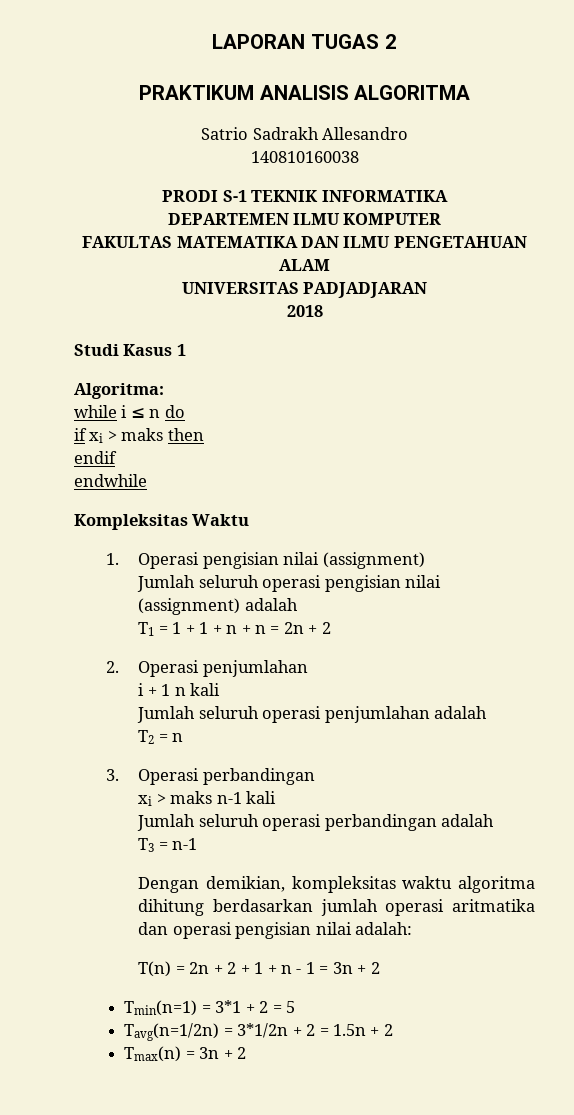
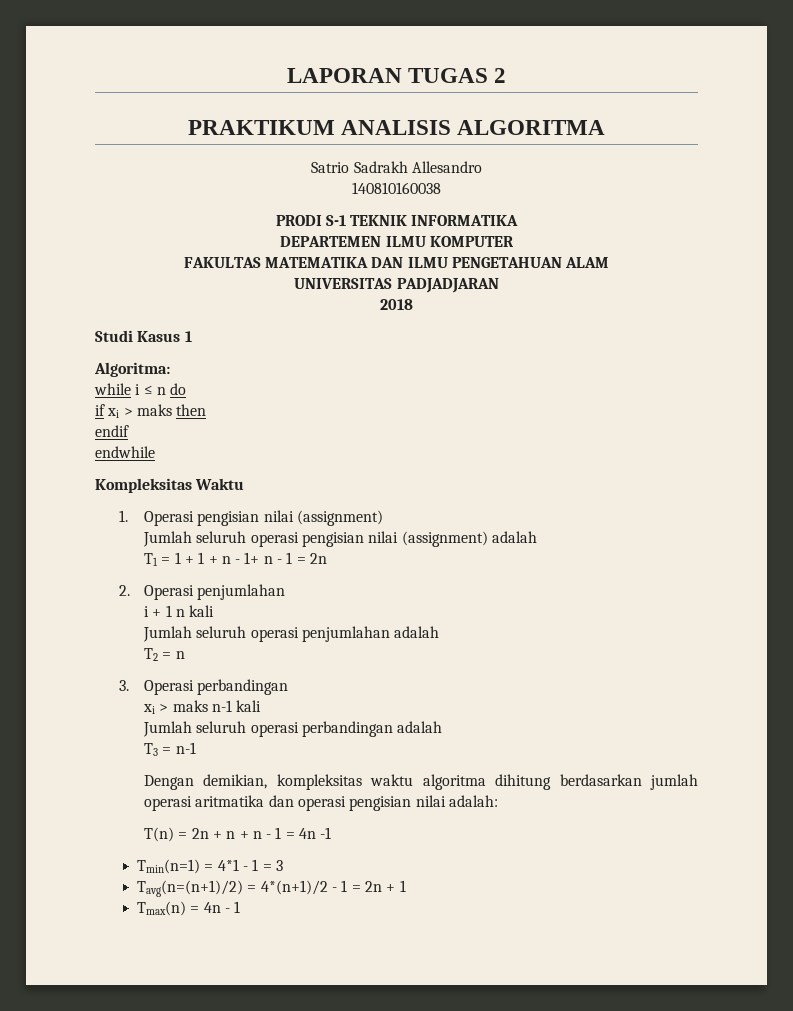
[241,622,331,634] + n = 2n + 2 -> [235,552,328,564] - 1+ n - 1 = 2n
[227,962,264,974] 2 + 1 -> [226,831,236,839] n
[332,962,380,974] 3n + 2 -> [299,827,332,839] 4n -1
[215,1000,296,1013] [124,1023,393,1041] 3*1 + 2 = 5 // Tavg(n=1/2n) = 3*1/2n + 2 = 1.5n + 2 -> [217,859,283,871] [137,880,406,897] 4*1 - 1 = 3 // Tavg(n=(n+1)/2) = 4*(n+1)/2 - 1 = 2n + 1
[199,1047,247,1059] 3n + 2 -> [203,901,241,913] 4n - 1

